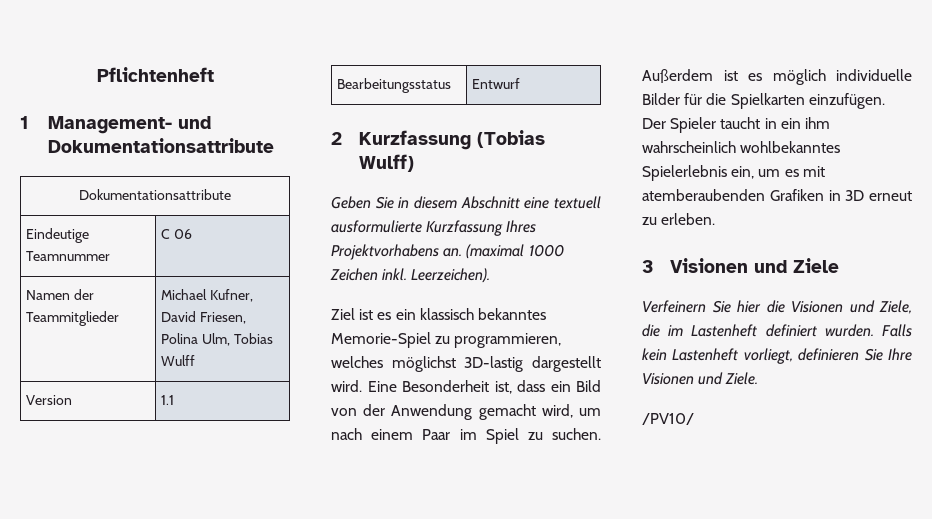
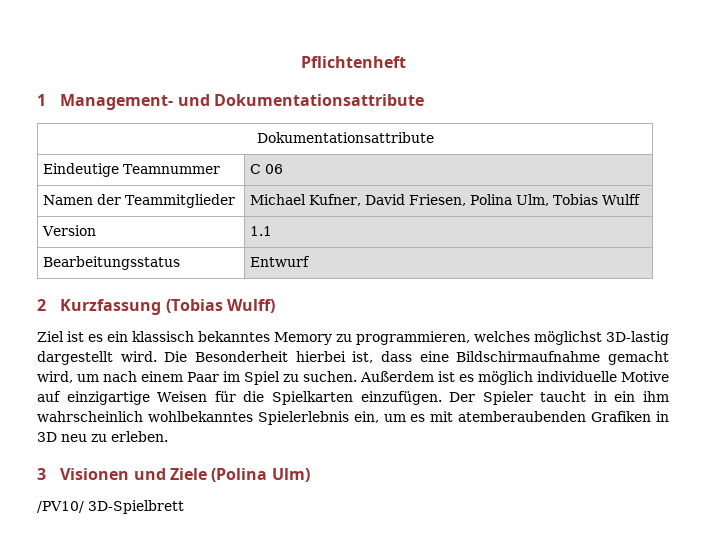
[331,196,601,209] [331,220,537,236] [331,244,564,260] [330,268,491,283] // Geben Sie in diesem Abschnitt eine textuell ausformulierte Kurzfassung Ihres Projektvorhabens an. (maximal 1000 Zeichen inkl. Leerzeichen). -> (275, 306) none
[331,332,431,348] Memorie-Spiel -> [274,332,332,345] Memory
[367,380,601,394] [331,404,473,420] Eine Besonderheit ist, dass ein Bild von der Anwendung -> [164,351,601,363] Die Besonderheit hierbei ist, dass eine Bildschirmaufnahme
[642,93,680,105] Bilder -> [621,371,669,382] [37,391,208,405] Motive auf einzigartige Weisen
[869,191,912,201] erneut -> [61,434,87,442] neu
[642,300,912,314] [642,324,912,337] [642,348,912,364] [642,372,759,385] // Verfeinern Sie hier die Visionen und Ziele, die im Lastenheft definiert wurden. Falls kein Lastenheft vorliegt, definieren Sie Ihre Visionen und Ziele. -> [211,468,310,482] (Polina Ulm)
(694, 419) none -> [88,500,184,514] 3D-Spielbrett

